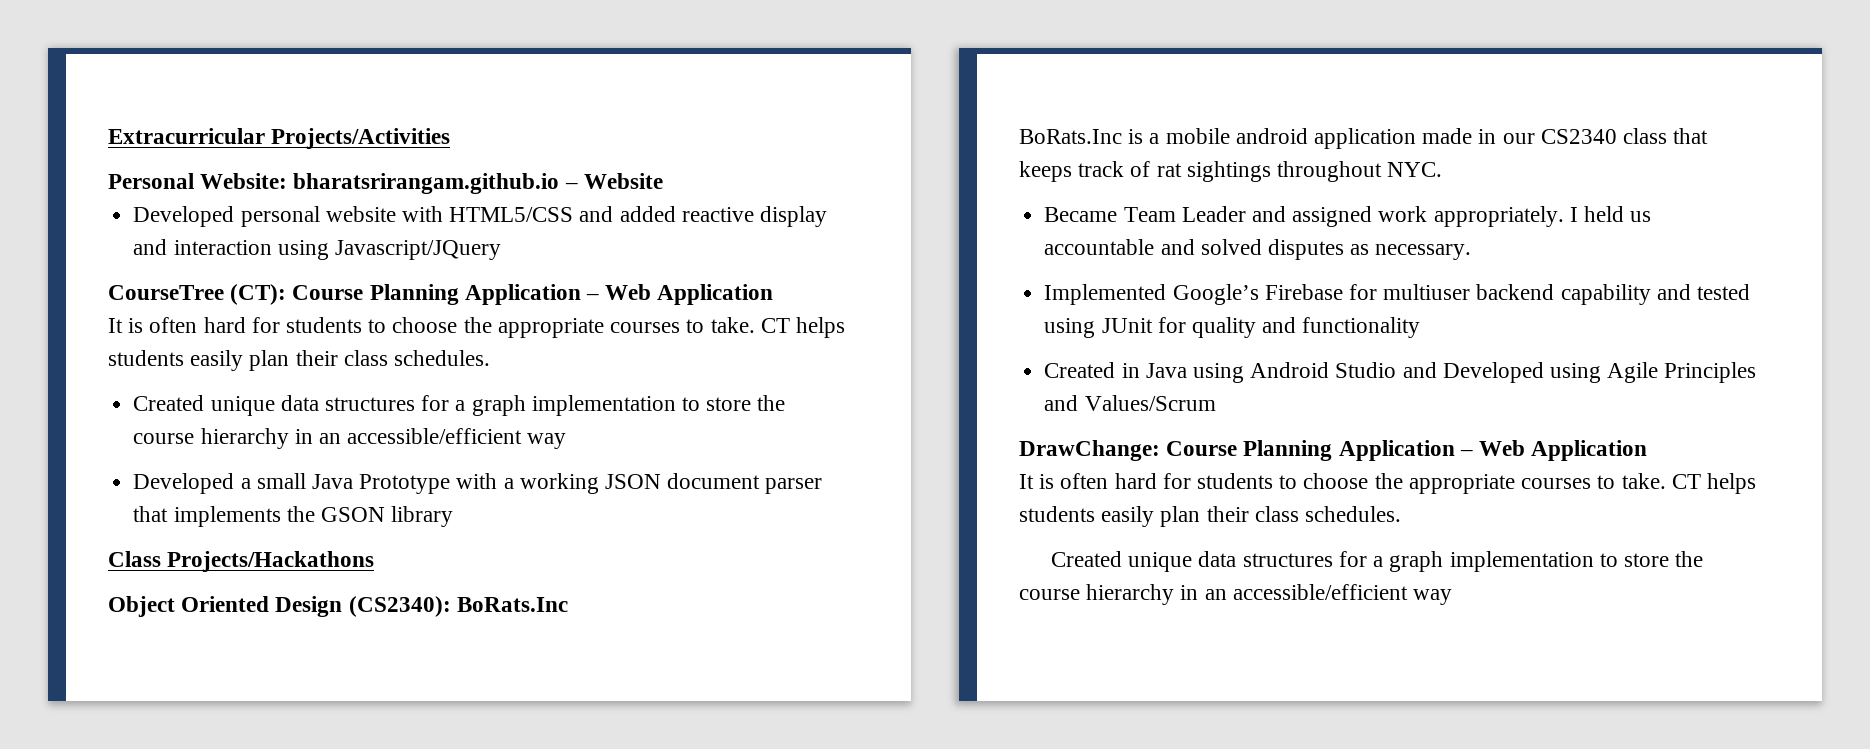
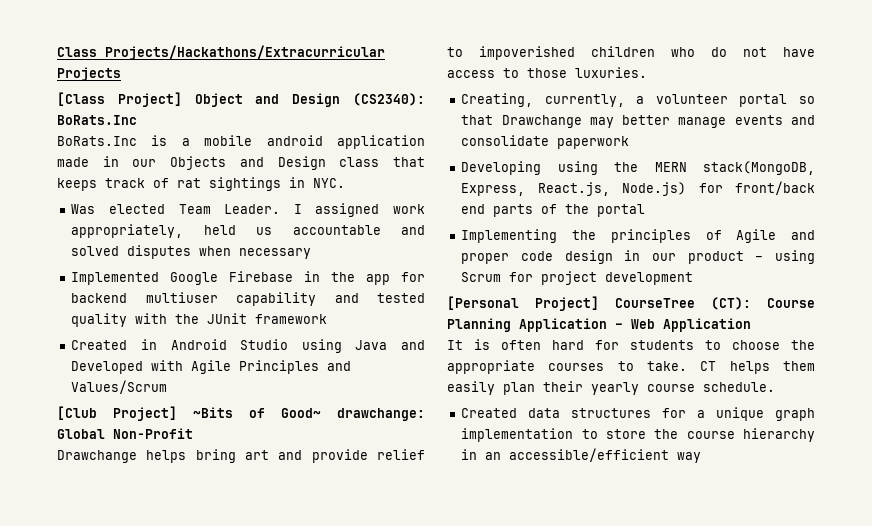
[108,128,451,149] [108,173,663,194] [133,206,827,227] [133,239,501,260] Extracurricular Projects/Activities // Personal Website: bharatsrirangam.github.io – Website // Developed personal website with HTML5/CSS and added reactive display and interaction using Javascript/JQuery // -> [57,45,385,60] [57,67,121,81] [57,92,426,107] [57,115,137,125] [57,135,425,149] [57,156,425,170] [57,177,345,191] [71,203,425,217] [71,224,425,238] [71,245,312,259] [71,271,425,285] [71,292,425,306] [71,313,328,327] [71,339,425,353] [71,360,352,374] [71,380,168,394] [57,406,425,421] [57,428,193,439] [57,449,425,463] [447,46,815,60] [447,67,647,78] [461,93,815,107] [461,115,815,128] [461,135,630,149] [461,161,815,175] [461,181,815,196] [461,204,646,217] [461,229,815,243] [461,250,815,264] [461,271,694,285] [447,296,599,311] Class Projects/Hackathons/Extracurricular Projects // [Class Project] Object and Design (CS2340): BoRats.Inc // BoRats.Inc is a mobile android application made in our Objects and Design class that keeps track of rat sightings in NYC. // Was elected Team Leader. I assigned work appropriately, held us accountable and solved disputes when necessary // Implemented Google Firebase in the app for backend multiuser capability and tested quality with the JUnit framework // Created in Android Studio using Java and Developed with Agile Principles and Values/Scrum // [Club Project] ~Bits of Good~ drawchange: Global Non-Profit // Drawchange helps bring art and provide relief to impoverished children who do not have access to those luxuries. // Creating, currently, a volunteer portal so that Drawchange may better manage events and consolidate paperwork // Developing using the MERN stack(MongoDB, Express, React.js, Node.js) for front/back end parts of the portal // Implementing the principles of Agile and proper code design in our product – using Scrum for project development // [Personal Project]
[108,350,491,371] [133,395,466,416] students easily plan their class schedules. // Created unique data structures for a -> [783,361,815,371] [447,381,775,395] [461,407,765,421] them easily plan their yearly course schedule. // Created data structures for a unique
[133,473,823,494] [133,506,454,527] [108,551,375,572] [108,596,568,617] [1019,128,1709,149] [1019,161,1443,182] [1044,206,1652,227] [1044,239,1472,260] [1044,284,1750,305] [1044,317,1421,338] [1044,362,1757,383] [1044,395,1216,411] [1019,440,1648,461] [1019,473,1756,494] [1019,506,1402,527] [1051,551,1704,572] [1019,584,1453,605] // Developed a small Java Prototype with a working JSON document parser that implements the GSON library // Class Projects/Hackathons // Object Oriented Design (CS2340): BoRats.Inc // BoRats.Inc is a mobile android application made in our CS2340 class that keeps track of rat sightings throughout NYC. // Became Team Leader and assigned work appropriately. I held us accountable and solved disputes as necessary. // Implemented Google’s Firebase for multiuser backend capability and tested using JUnit for quality and functionality // Created in Java using Android Studio and Developed using Agile Principles and Values/Scrum // DrawChange: Course Planning Application – Web Application // It is often hard for students to choose the appropriate courses to take. CT helps students easily plan their class schedules. // Created unique data structures for a graph implementation to store the course hierarchy in an accessible/efficient way -> (702, 457) none

